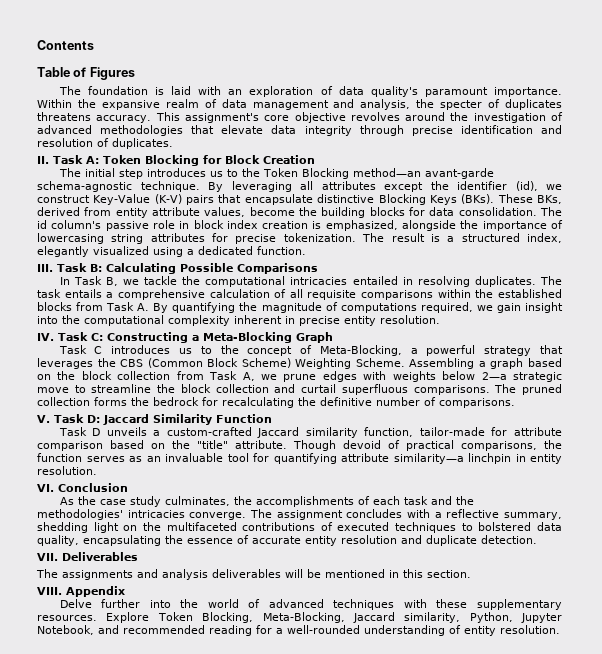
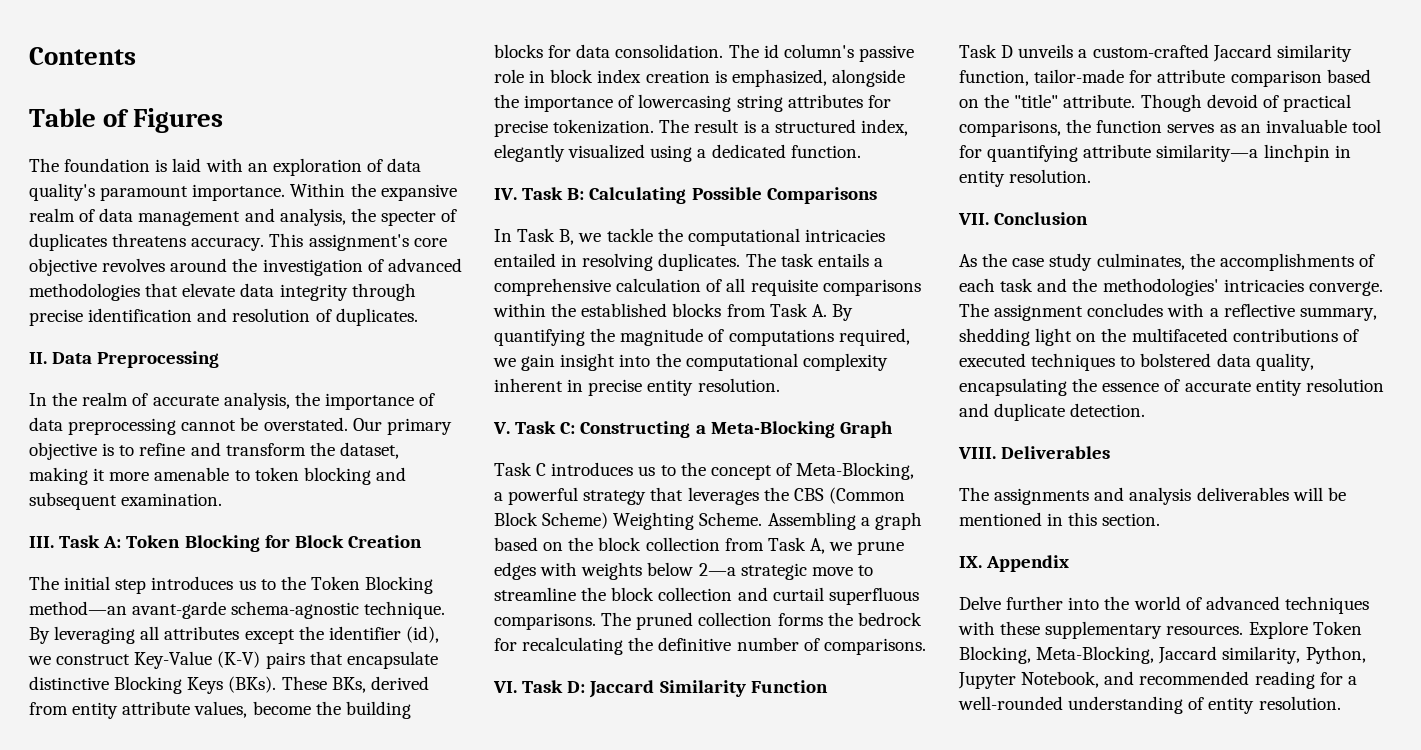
(49, 160) none -> [52,351,220,368] [29,392,436,410] [29,417,452,435] [29,442,399,460] [29,467,406,485] [29,492,223,510] [29,536,54,548] Data Preprocessing // In the realm of accurate analysis, the importance of data preprocessing cannot be overstated. Our primary objective is to refine and transform the dataset, making it more amenable to token blocking and subsequent examination. // III.
[37,264,53,272] III. -> [494,188,517,200] IV.
[37,333,54,341] IV. -> [493,422,510,434] V.
[37,415,50,423] V. -> [493,681,517,693] VI.
[37,484,54,492] VI. -> [958,213,989,225] VII.
[37,553,58,561] VII. -> [958,447,996,459] VIII.
[37,587,62,595] VIII. -> [959,556,982,568] IX.

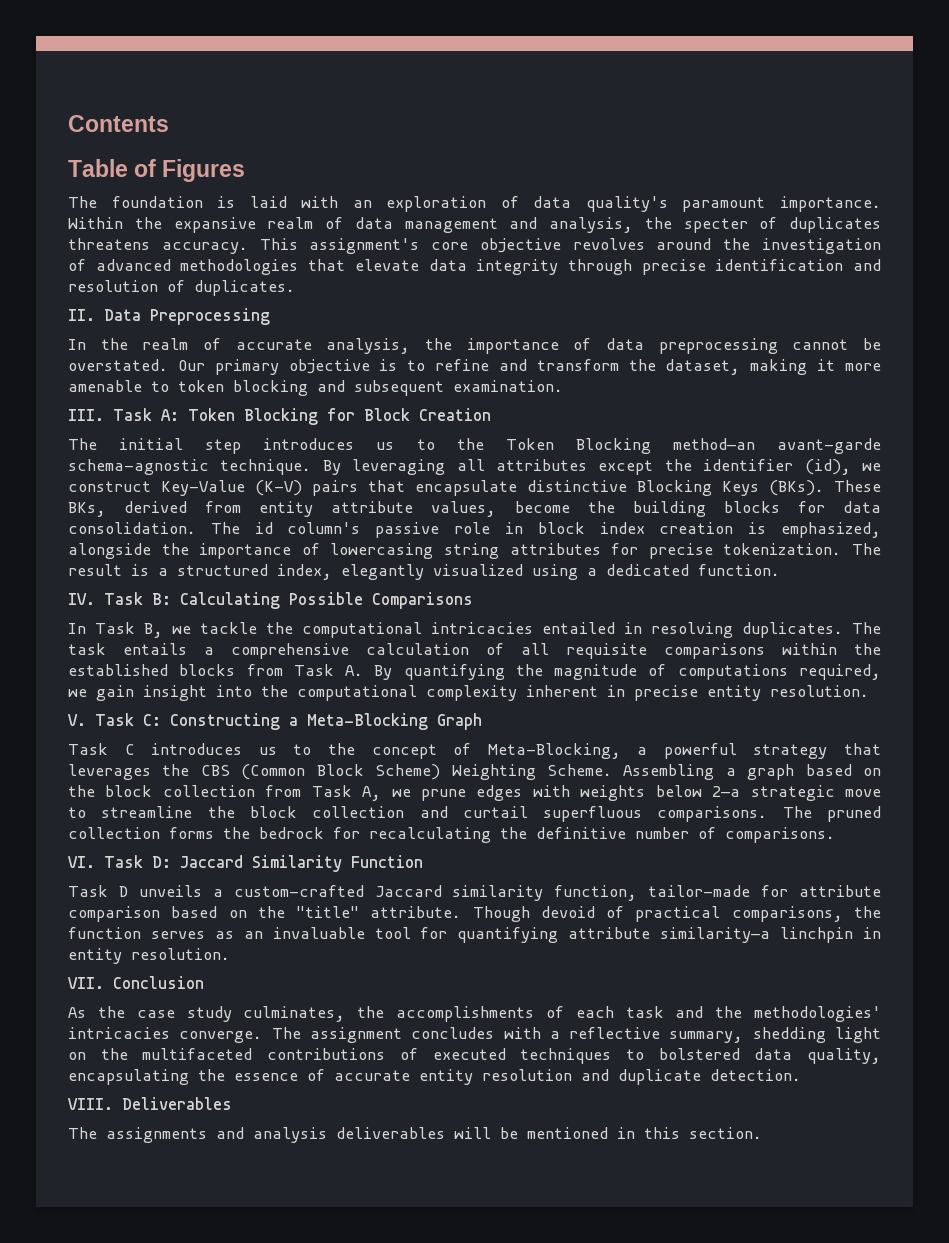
[959,555,1070,572] [959,596,1369,614] [958,621,1362,639] [959,646,1366,664] [958,671,1357,689] [958,696,1341,714] // IX. Appendix // Delve further into the world of advanced techniques with these supplementary resources. Explore Token Blocking, Meta-Blocking, Jaccard similarity, Python, Jupyter Notebook, and recommended reading for a well-rounded understanding of entity resolution. -> (762, 1133) none

